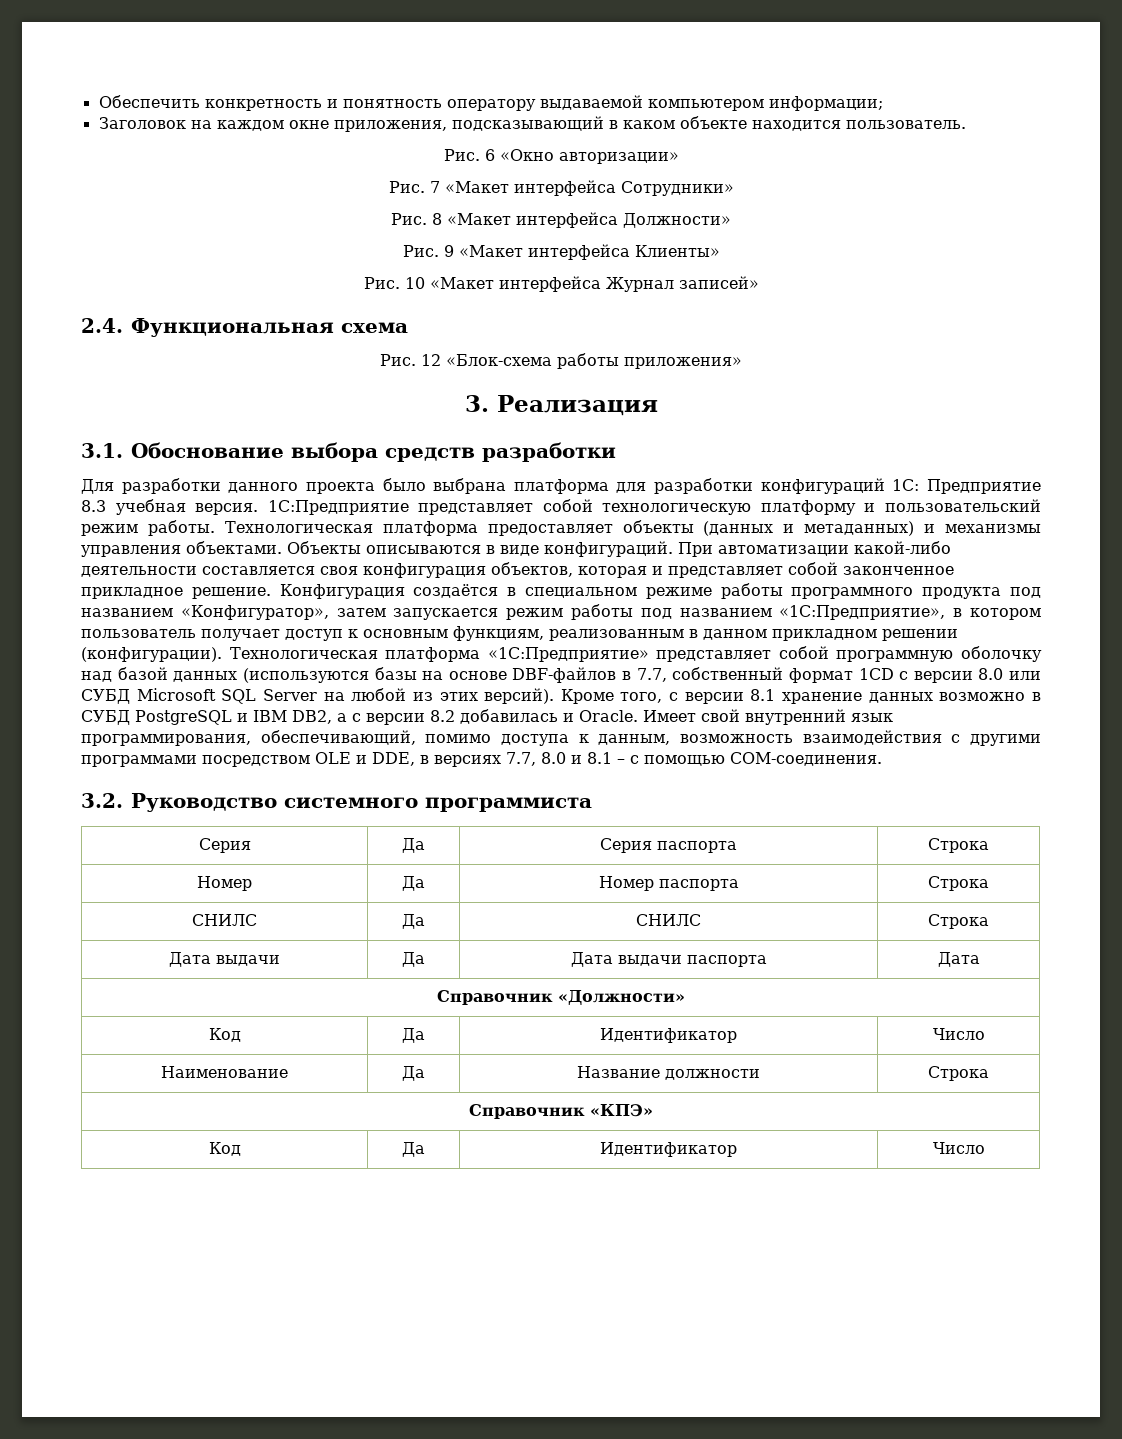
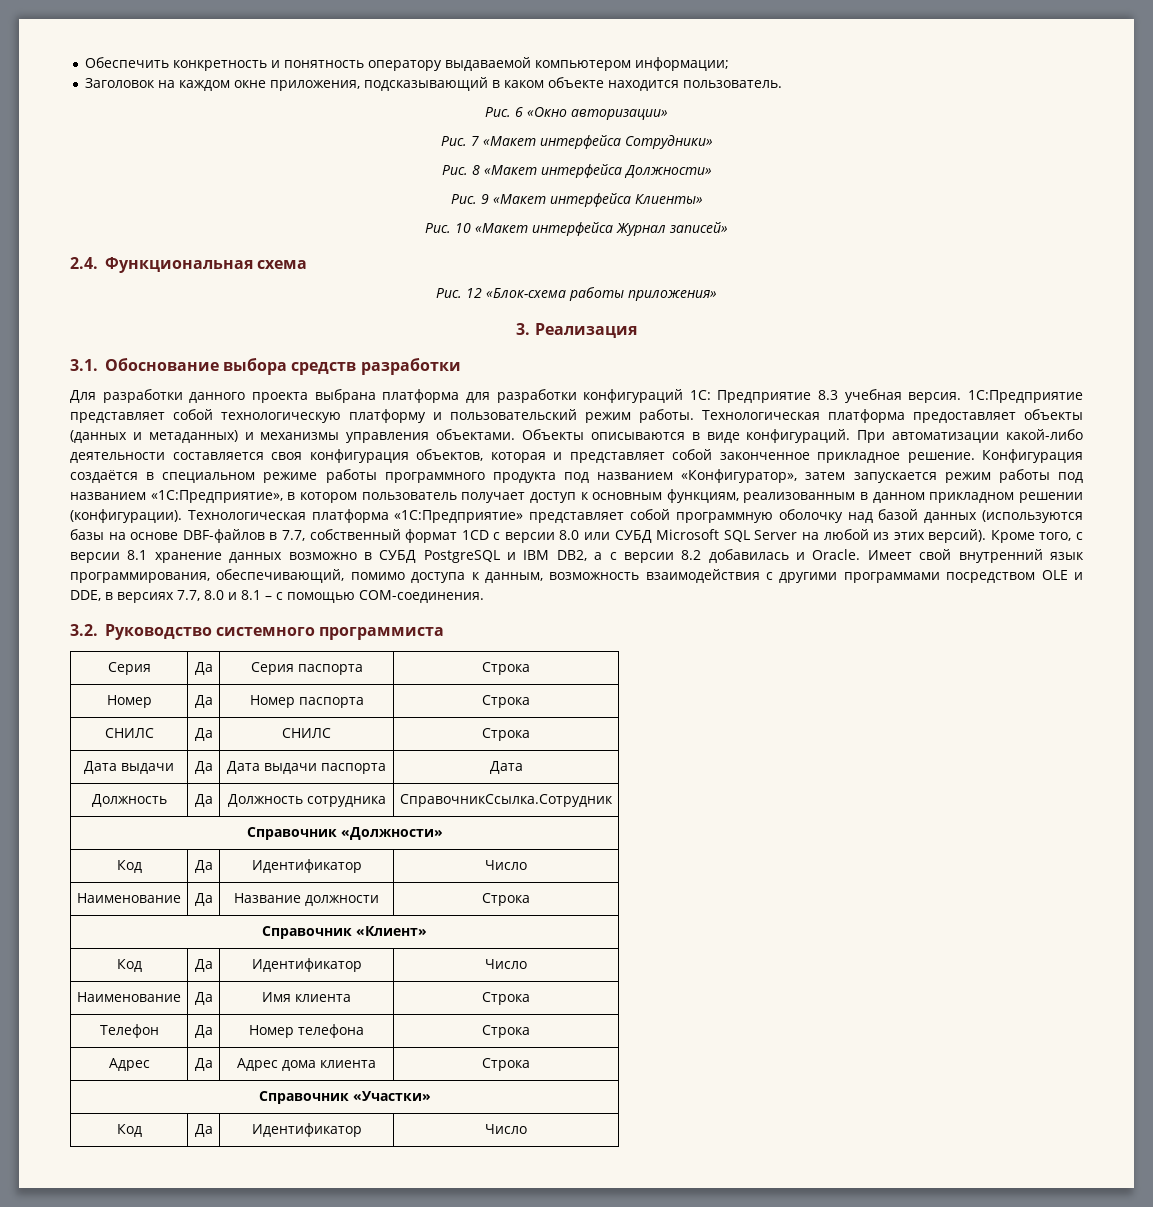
[382,478,426,491] было -> (308, 397) none
(980, 959) none -> [91,794,167,807] [194,794,213,807] [227,794,386,807] [400,794,613,807] // Должность | Да | Должность сотрудника | СправочникСсылка.Сотрудник
[589,1104,653,1117] [208,1142,241,1156] [402,1142,425,1157] [600,1142,737,1157] [932,1142,985,1154] «КПЭ» // Код | Да | Идентификатор | Число -> [356,926,427,936] [116,959,142,972] [194,959,213,972] [251,958,362,972] [485,959,527,969] [77,992,181,1002] [194,992,213,1005] [262,992,351,1002] [482,992,530,1005] [99,1024,159,1038] [194,1025,213,1038] [249,1024,364,1038] [482,1025,530,1038] [108,1058,150,1071] [194,1058,213,1071] [237,1058,376,1071] [482,1058,530,1071] [258,1091,431,1104] [116,1124,142,1137] [194,1124,213,1137] [251,1123,362,1137] [485,1124,527,1134] «Клиент» // Код | Да | Идентификатор | Число // Наименование | Да | Имя клиента | Строка // Телефон | Да | Номер телефона | Строка // Адрес | Да | Адрес дома клиента | Строка // Справочник «Участки» // Код | Да | Идентификатор | Число

